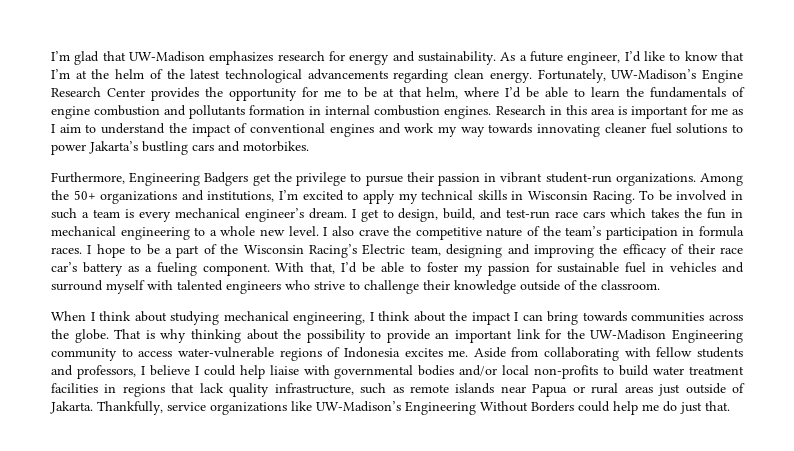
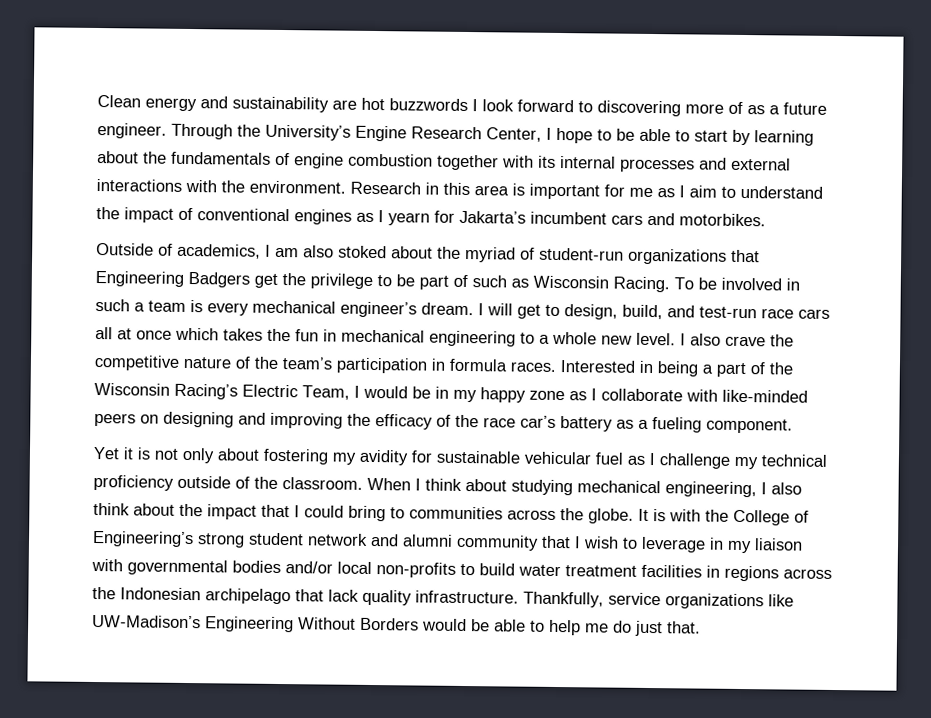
[51,51,745,65] [51,69,743,83] [51,87,621,101] I’m glad that UW-Madison emphasizes research for energy and sustainability. As a future engineer, I’d like to know that I’m at the helm of the latest technological advancements regarding clean energy. Fortunately, UW-Madison’s Engine Research Center provides the opportunity for me to be at that helm, where I’d be able to learn -> [97,95,827,117] [97,123,814,146] [97,151,139,164] Clean energy and sustainability are hot buzzwords I look forward to discovering more of as a future engineer. Through the University’s Engine Research Center, I hope to be able to start by learning about
[164,105,492,119] and pollutants formation in internal combustion engines. -> [437,154,791,173] [96,179,346,194] together with its internal processes and external interactions with the environment.
[378,123,743,137] [51,141,309,155] [51,172,125,184] and work my way towards innovating cleaner fuel solutions to power Jakarta’s bustling cars and motorbikes. // Furthermore, -> [356,210,766,227] [96,242,760,265] as I yearn for Jakarta’s incumbent cars and motorbikes. // Outside of academics, I am also stoked about the myriad of student-run organizations that
[365,172,743,186] [51,190,524,204] pursue their passion in vibrant student-run organizations. Among the 50+ organizations and institutions, I’m excited to apply my technical skills in -> [396,274,529,290] be part of such as
(356, 213) none -> [487,303,513,316] will
(606, 214) none -> [95,326,172,340] all at once
[87,244,160,258] I hope to be -> [560,360,698,377] Interested in being
[410,245,441,256] team, -> [302,385,808,403] [94,412,159,427] Team, I would be in my happy zone as I collaborate with like-minded peers on
[687,244,715,254] their -> [455,414,479,428] the
[275,262,744,276] [51,280,516,294] With that, I’d be able to foster my passion for sustainable fuel in vehicles and surround myself with talented engineers who strive to challenge their knowledge -> [93,446,827,470] [93,474,174,491] // Yet it is not only about fostering my avidity for sustainable vehicular fuel as I challenge my technical proficiency
(660, 285) // -> (363, 483) none
(374, 316) none -> [771,482,802,495] also
[514,311,743,325] [51,329,743,343] [51,347,743,361] [51,365,299,379] I can bring towards communities across the globe. That is why thinking about the possibility to provide an important link for the UW-Madison Engineering community to access water-vulnerable regions of Indonesia excites me. Aside from collaborating with fellow students and professors, I believe I could help liaise -> [261,504,809,526] [92,530,803,554] that I could bring to communities across the globe. It is with the College of Engineering’s strong student network and alumni community that I wish to leverage in my liaison
[171,383,746,397] [50,401,93,414] that lack quality infrastructure, such as remote islands near Papua or rural areas just outside of Jakarta. -> [783,568,832,579] [92,586,519,606] across the Indonesian archipelago that lack quality infrastructure.
[578,401,610,412] could -> [422,618,545,632] would be able to

